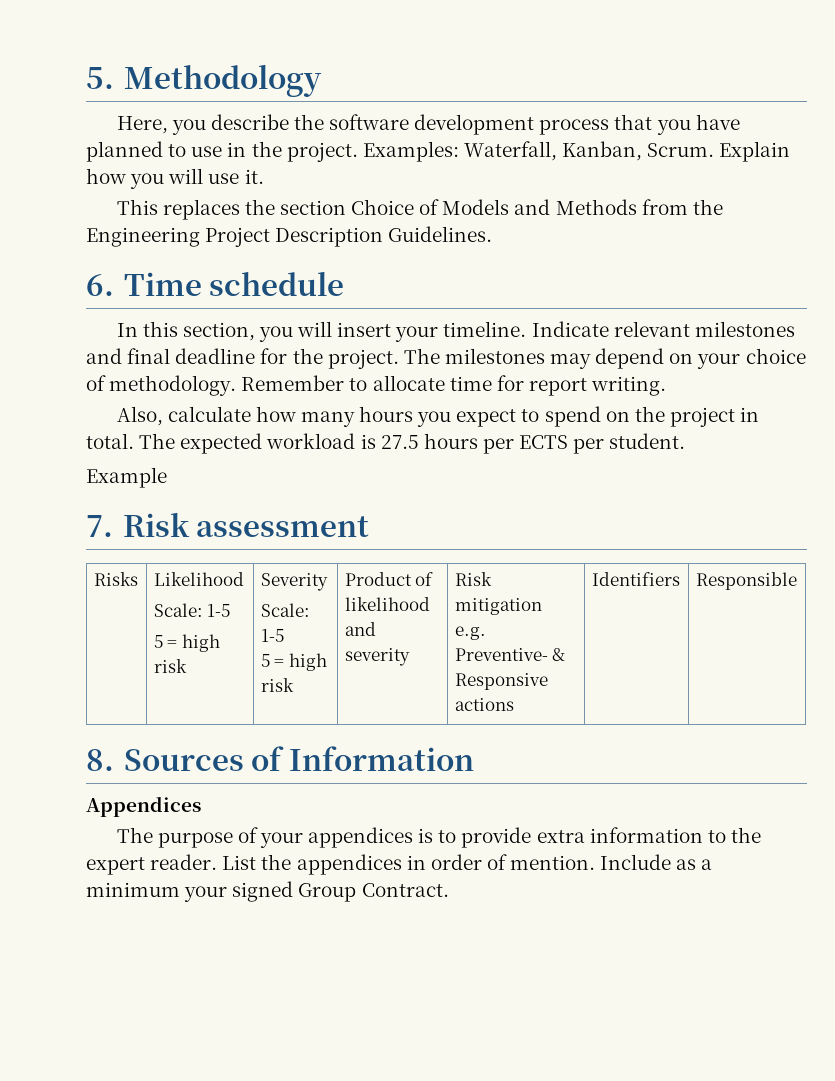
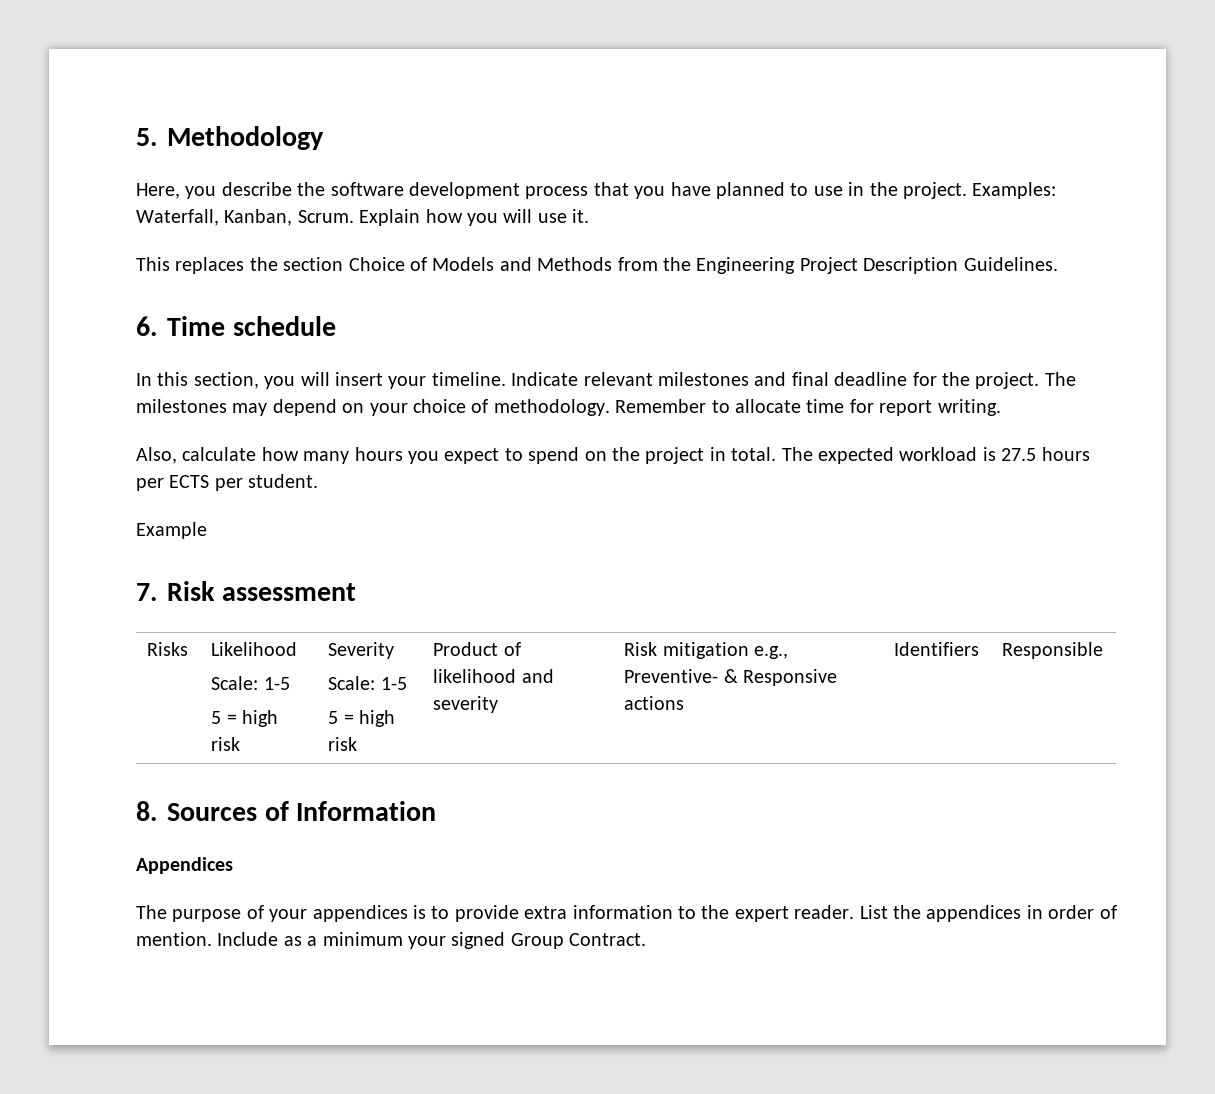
[454,626,486,640] e.g. -> [754,646,789,659] e.g.,

